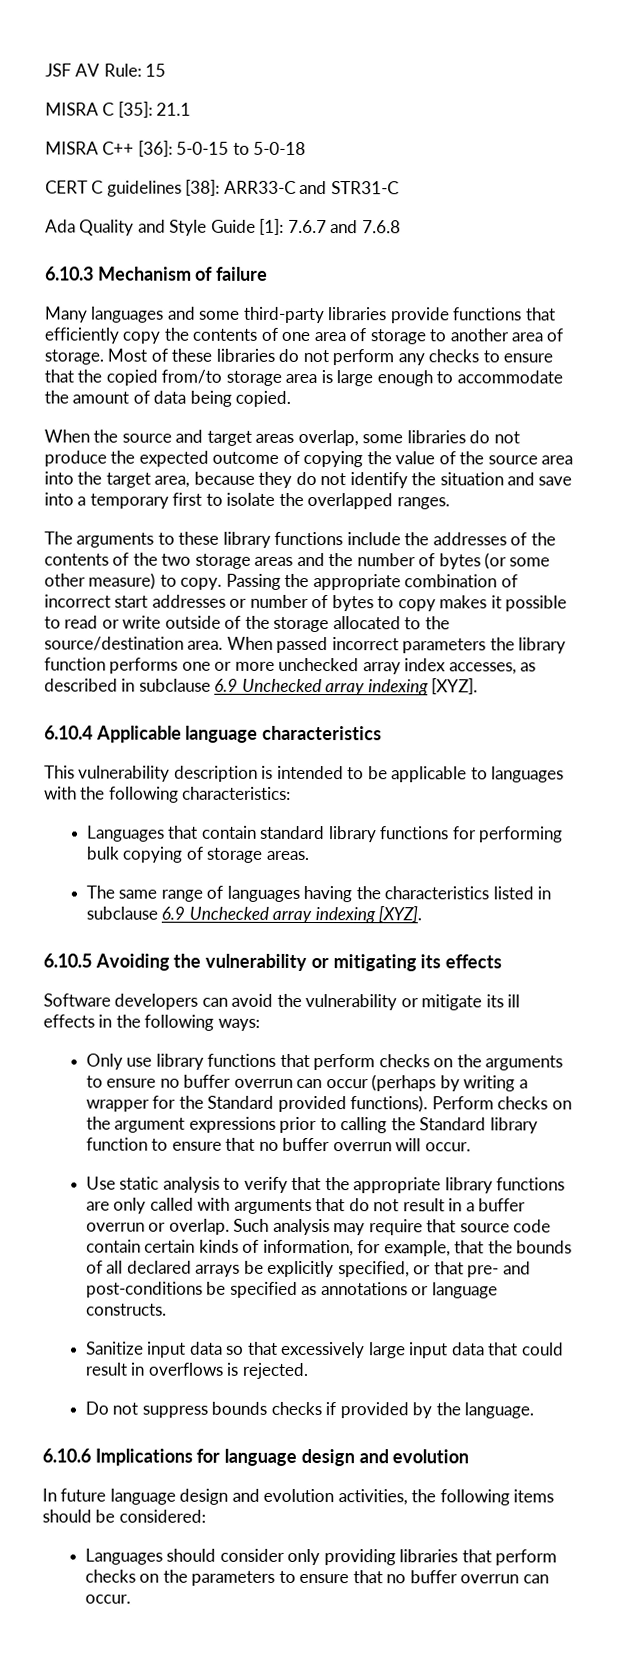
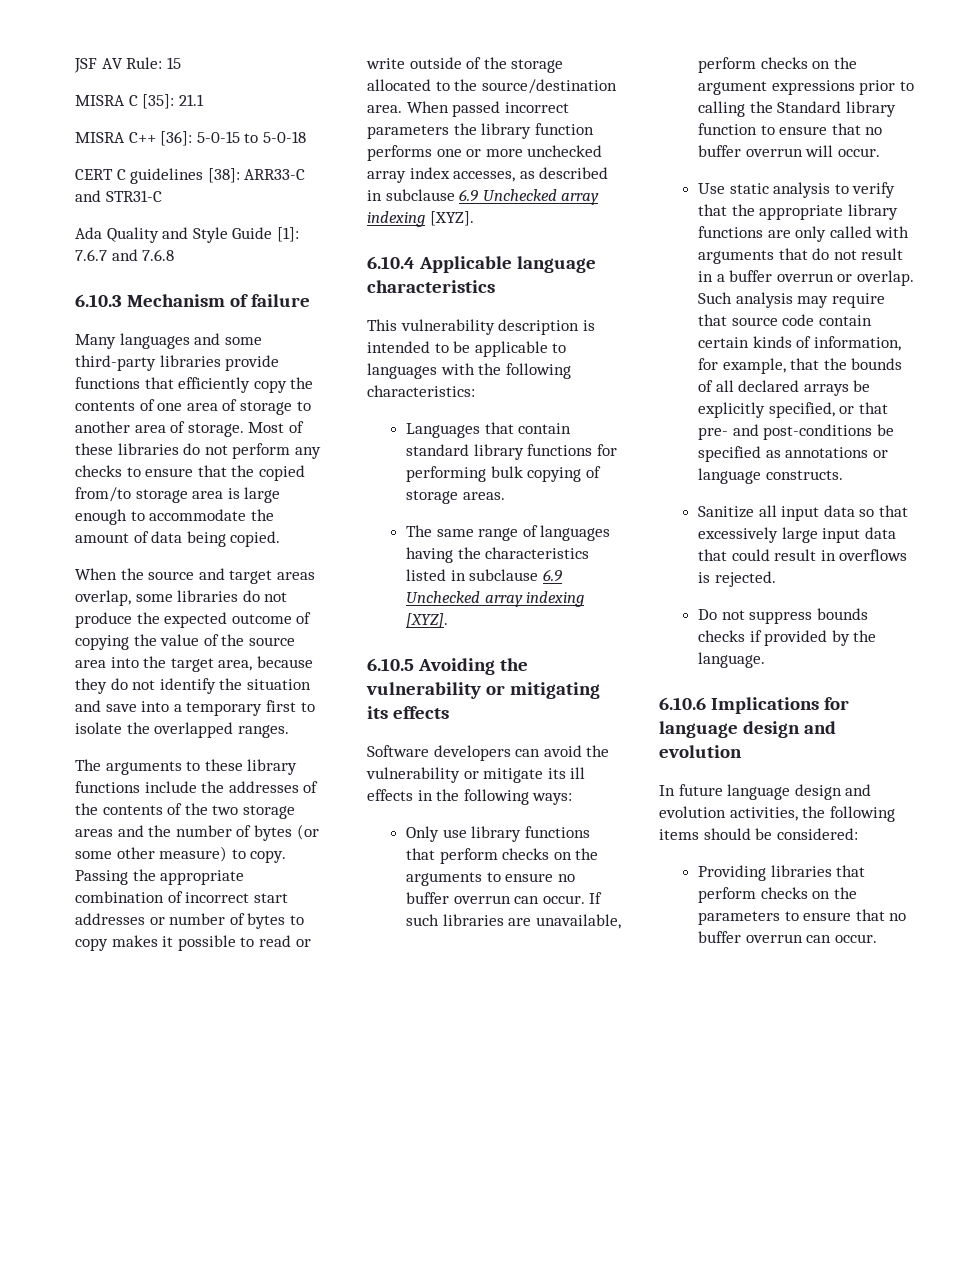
[325,1074,528,1092] [85,1095,494,1113] occur (perhaps by writing a wrapper for the Standard provided functions). Perform -> [542,892,603,904] [405,914,621,929] [697,57,756,73] occur. If such libraries are unavailable, perform
(144, 1348) none -> [758,505,777,517] all
[84,1548,396,1566] Languages should consider only providing -> [697,865,766,881] Providing

